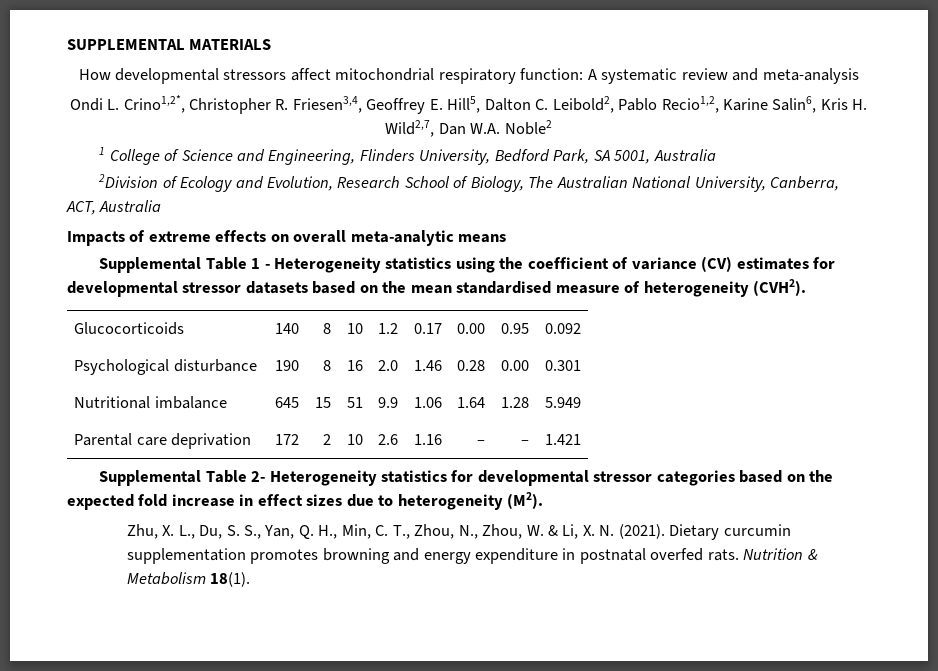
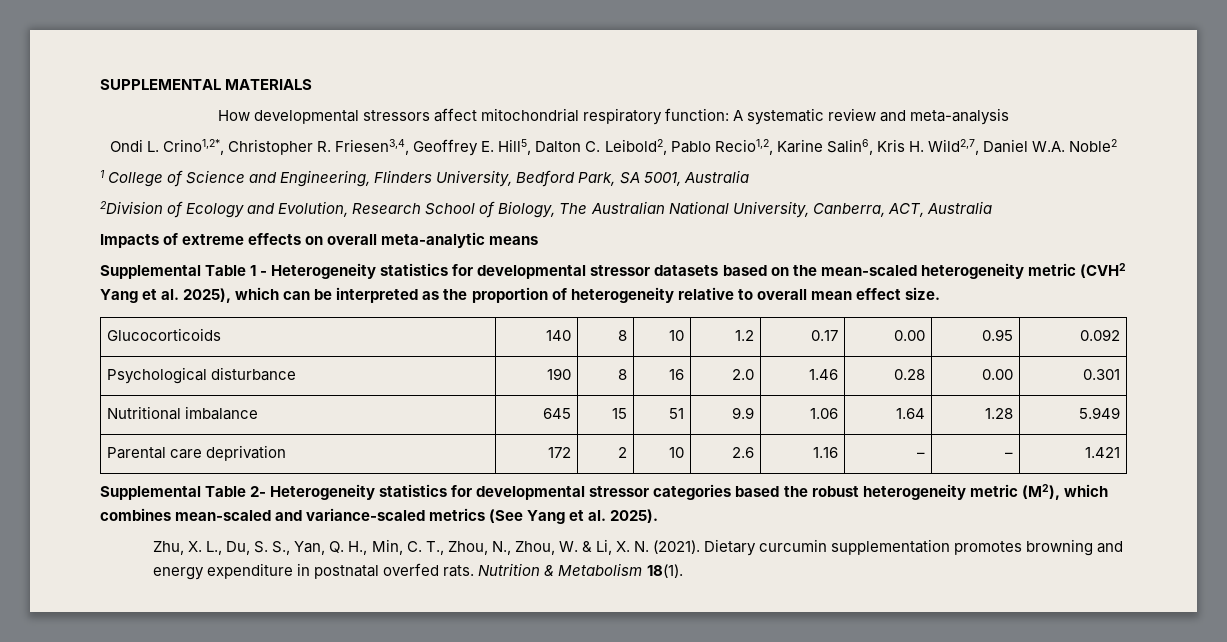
[438,123,466,135] Dan -> [982,139,1028,153] Daniel
[455,256,809,273] using the coefficient of variance (CV) estimates -> (449, 269) none
[410,279,807,297] mean standardised measure of heterogeneity (CVH2). -> [820,263,1126,279] [100,287,940,303] mean-scaled heterogeneity metric (CVH2 Yang et al. 2025), which can be interpreted as the proportion of heterogeneity relative to overall mean effect size.
[786,470,834,482] [67,492,544,510] on the expected fold increase in effect sizes due to heterogeneity (M2). -> [783,484,1108,500] [100,508,659,524] the robust heterogeneity metric (M2), which combines mean-scaled and variance-scaled metrics (See Yang et al. 2025).

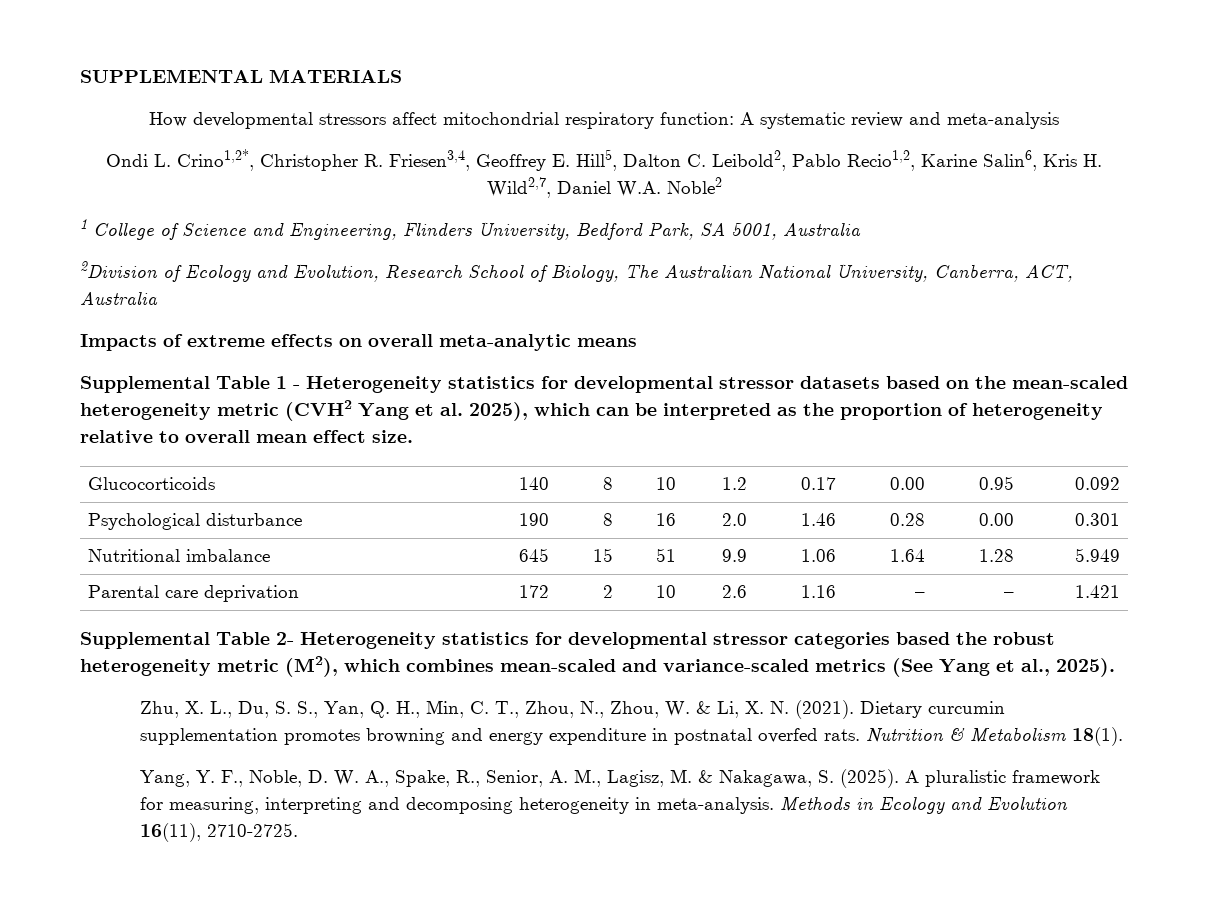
[588,510,607,521] al. -> [1021,659,1050,676] al.,
(683, 571) none -> [139,769,1100,788] [139,796,1068,814] [139,823,298,842] // Yang, Y. F., Noble, D. W. A., Spake, R., Senior, A. M., Lagisz, M. & Nakagawa, S. (2025). A pluralistic framework for measuring, interpreting and decomposing heterogeneity in meta-analysis. Methods in Ecology and Evolution 16(11), 2710-2725.

